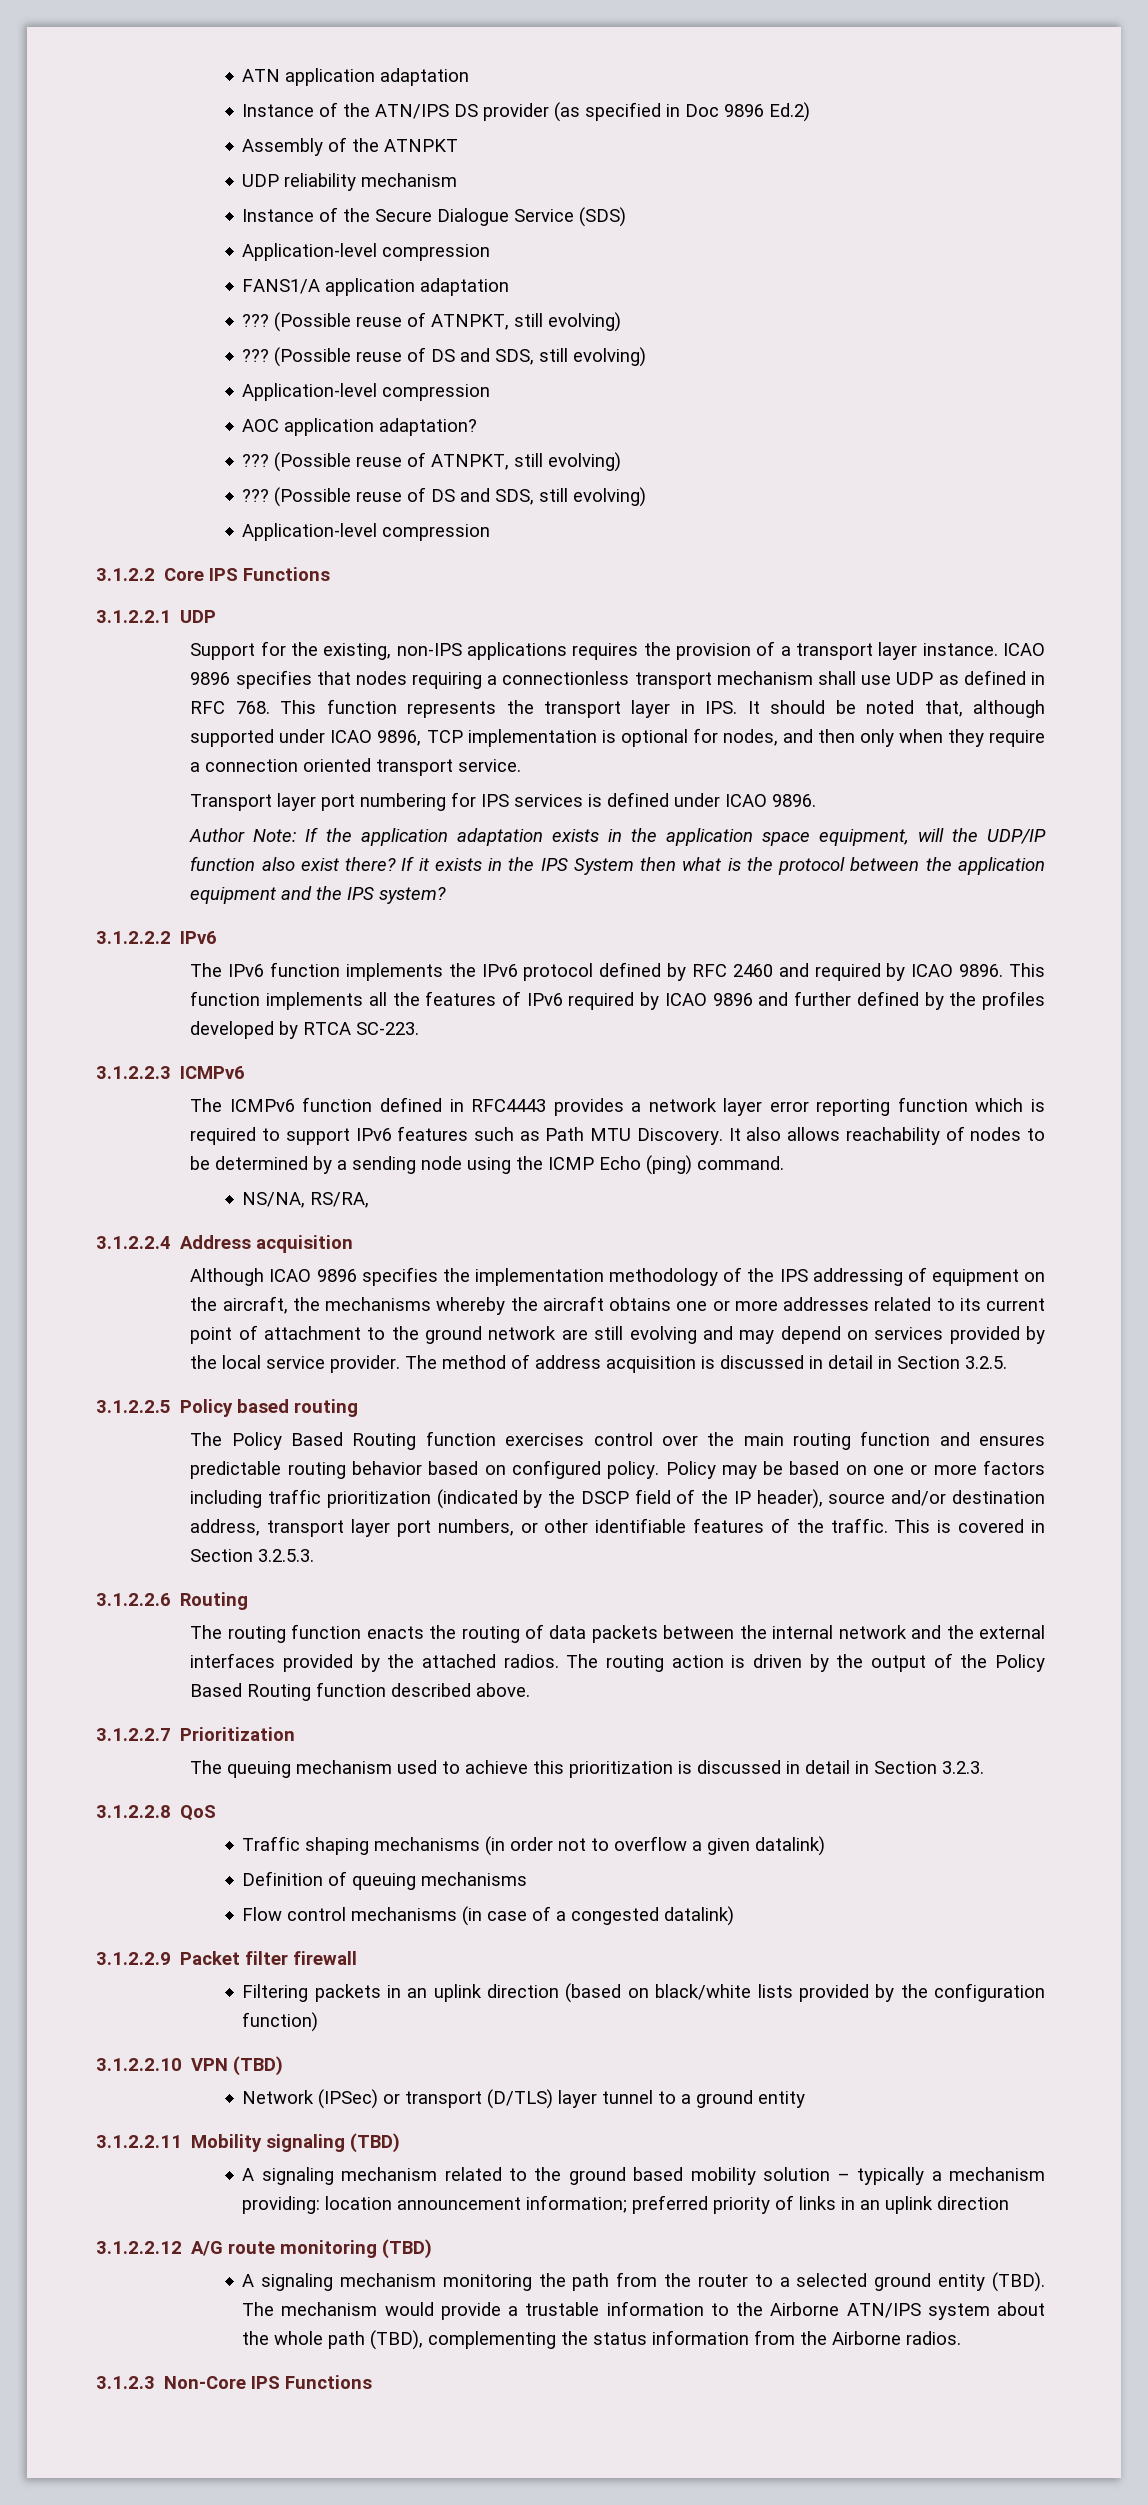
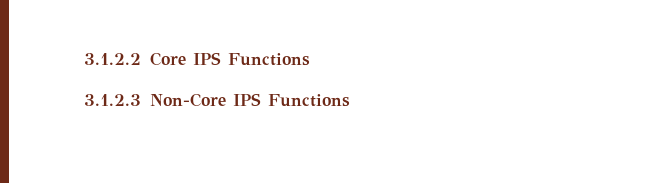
[242,68,470,86] [242,102,811,122] [242,137,459,156] [242,173,458,191] [242,207,627,227] [242,243,491,261] [242,278,510,296] [242,312,622,332] [242,347,647,367] [242,383,491,401] [242,418,478,436] [242,452,622,472] [242,487,647,507] [242,523,491,541] [96,567,331,581] [96,610,217,623] [190,641,1045,660] [190,670,1045,689] [190,699,1045,718] [190,728,1046,747] [190,758,522,776] [190,792,817,811] [189,827,1047,846] [190,856,1045,875] [190,886,447,904] [96,931,218,944] [190,962,1046,981] [190,991,1046,1010] [190,1021,420,1039] [96,1066,246,1079] [190,1097,1046,1116] [190,1126,1046,1145] [190,1155,785,1175] [242,1192,370,1208] [96,1235,354,1253] [190,1267,1045,1286] [190,1296,1045,1315] [190,1325,1046,1344] [190,1354,1008,1373] [96,1399,359,1417] [190,1431,1045,1450] [190,1460,1045,1479] [190,1489,1045,1509] [190,1518,1045,1537] [190,1549,315,1562] [96,1592,249,1610] [190,1624,1045,1643] [190,1653,1046,1672] [190,1682,531,1701] [96,1727,296,1741] [190,1760,985,1778] [96,1805,217,1821] [242,1836,826,1856] [242,1871,528,1890] [242,1906,735,1926] [96,1951,358,1965] [242,1983,1045,2003] [242,2012,319,2032] [96,2056,284,2076] [242,2089,806,2109] [96,2133,401,2153] [242,2167,1045,2185] [242,2195,1010,2214] [96,2239,433,2259] [242,2272,1045,2292] [242,2301,1045,2320] [242,2330,962,2350] ATN application adaptation // Instance of the ATN/IPS DS provider (as specified in Doc 9896 Ed.2) // Assembly of the ATNPKT // UDP reliability mechanism // Instance of the Secure Dialogue Service (SDS) // Application-level compression // FANS1/A application adaptation // ??? (Possible reuse of ATNPKT, still evolving) // ??? (Possible reuse of DS and SDS, still evolving) // Application-level compression // AOC application adaptation? // ??? (Possible reuse of ATNPKT, still evolving) // ??? (Possible reuse of DS and SDS, still evolving) // Application-level compression // 3.1.2.2 Core IPS Functions // 3.1.2.2.1 UDP // Support for the existing, non-IPS applications requires the provision of a transport layer instance. ICAO 9896 specifies that nodes requiring a connectionless transport mechanism shall use UDP as defined in RFC 768. This function represents the transport layer in IPS. It should be noted that, although supported under ICAO 9896, TCP implementation is optional for nodes, and then only when they require a connection oriented transport service. // Transport layer port numbering for IPS services is defined under ICAO 9896. // Author Note: If the application adaptation exists in the application space equipment, will the UDP/IP function also exist there? If it exists in the IPS System then what is the protocol between the application equipment and the IPS system? // 3.1.2.2.2 IPv6 // The IPv6 function implements the IPv6 protocol defined by RFC 2460 and required by ICAO 9896. This function implements all the features of IPv6 required by ICAO 9896 and further defined by the profiles developed by RTCA SC-223. // 3.1.2.2.3 ICMPv6 // The ICMPv6 function defined in RFC4443 provides a network layer error reporting function which is required to support IPv6 features such as Path MTU Discovery. It also allows reachability of nodes to be determined by a sending node using the ICMP Echo (ping) command. // NS/NA, RS/RA, // 3.1.2.2.4 Address acquisition // Although ICAO 9896 specifies the implementation methodology of the IPS addressing of equipment on the aircraft, the mechanisms whereby the aircraft obtains one or more addresses related to its current point of attachment to the ground network are still evolving and may depend on services provided by the local service provider. The method of address acquisition is discussed in detail in Section 3.2.5. // 3.1.2.2.5 Policy based routing // The Policy Based Routing function exercises control over the main routing function and ensures predictable routing behavior based on configured policy. Policy may be based on one or more factors including traffic prioritization (indicated by the DSCP field of the IP header), source and/or destination address, transport layer port numbers, or other identifiable features of the traffic. This is covered in Section 3.2.5.3. // 3.1.2.2.6 Routing // The routing function enacts the routing of data packets between the internal network and the external interfaces provided by the attached radios. The routing action is driven by the output of the Policy Based Routing function described above. // 3.1.2.2.7 Prioritization // The queuing mechanism used to achieve this prioritization is discussed in detail in Section 3.2.3. // 3.1.2.2.8 QoS // Traffic shaping mechanisms (in order not to overflow a given datalink) // Definition of queuing mechanisms // Flow control mechanisms (in case of a congested datalink) // 3.1.2.2.9 Packet filter firewall // Filtering packets in an uplink direction (based on black/white lists provided by the configuration function) // 3.1.2.2.10 VPN (TBD) // Network (IPSec) or transport (D/TLS) layer tunnel to a ground entity // 3.1.2.2.11 Mobility signaling (TBD) // A signaling mechanism related to the ground based mobility solution – typically a mechanism providing: location announcement information; preferred priority of links in an uplink direction // 3.1.2.2.12 A/G route monitoring (TBD) // A signaling mechanism monitoring the path from the router to a selected ground entity (TBD). The mechanism would provide a trustable information to the Airborne ATN/IPS system about the whole path (TBD), complementing the status information from the Airborne radios. -> [84,52,310,66] 3.1.2.2 Core IPS Functions

